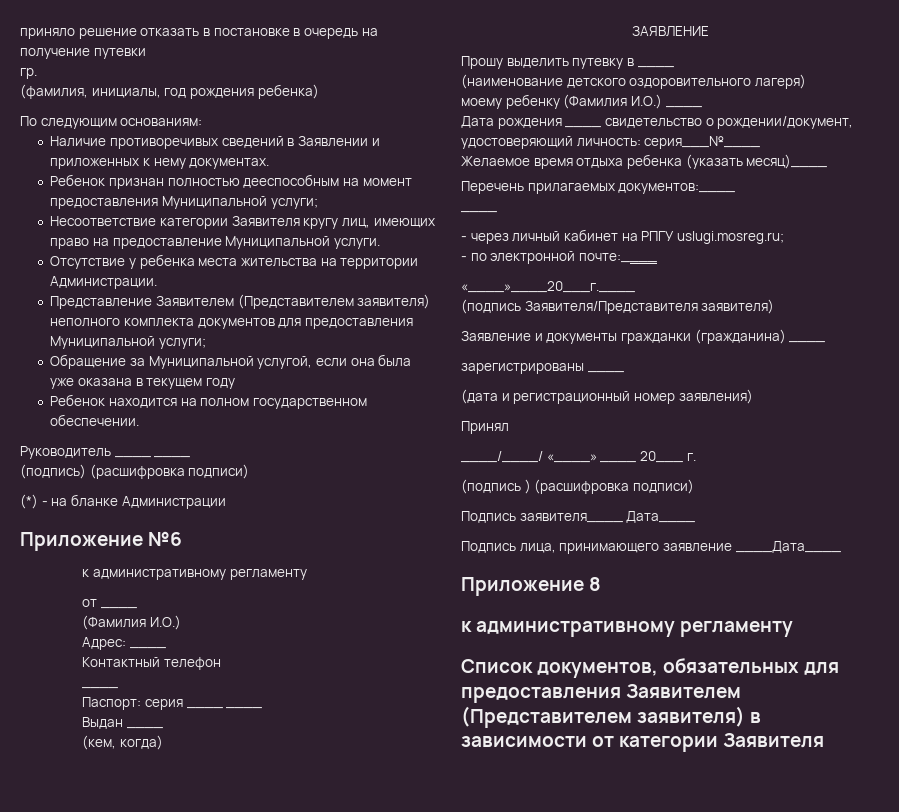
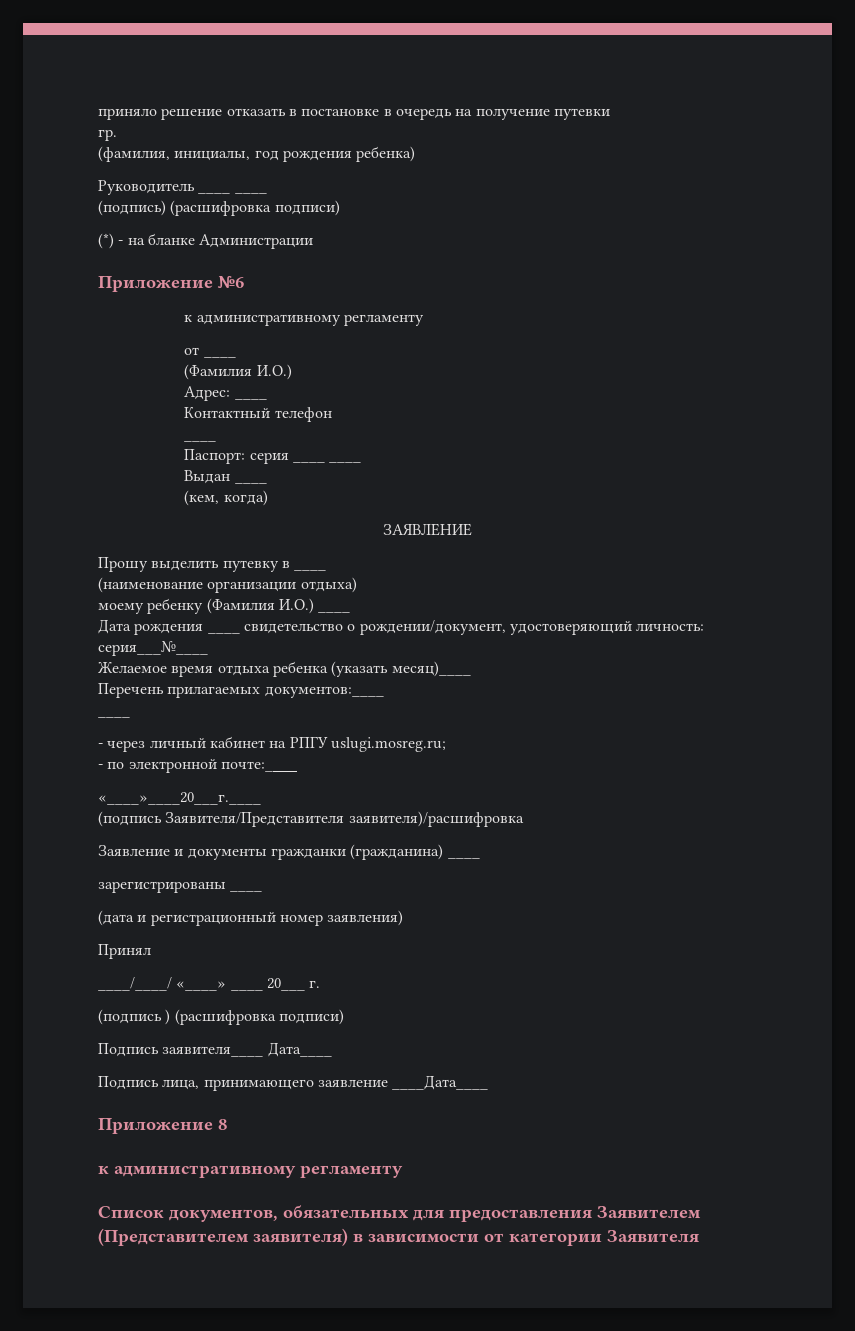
[20,116,203,129] [50,136,380,149] [50,158,270,169] [50,174,412,189] [50,196,318,209] [50,216,435,229] [50,236,381,249] [50,254,419,269] [50,276,158,289] [50,294,431,309] [50,318,414,329] [50,336,207,349] [50,354,412,369] [50,378,236,389] [50,394,368,409] [50,414,140,426] // По следующим основаниям: // Наличие противоречивых сведений в Заявлении и приложенных к нему документах. // Ребенок признан полностью дееспособным на момент предоставления Муниципальной услуги; // Несоответствие категории Заявителя кругу лиц, имеющих право на предоставление Муниципальной услуги. // Отсутствие у ребенка места жительства на территории Администрации. // Представление Заявителем (Представителем заявителя) неполного комплекта документов для предоставления Муниципальной услуги; // Обращение за Муниципальной услугой, если она была уже оказана в текущем году // Ребенок находится на полном государственном обеспечении. -> (416, 154) none
[566,74,806,89] детского оздоровительного лагеря) -> [207,577,357,593] организации отдыха)
[701,299,775,314] заявителя) -> [348,811,524,827] заявителя)/расшифровка

